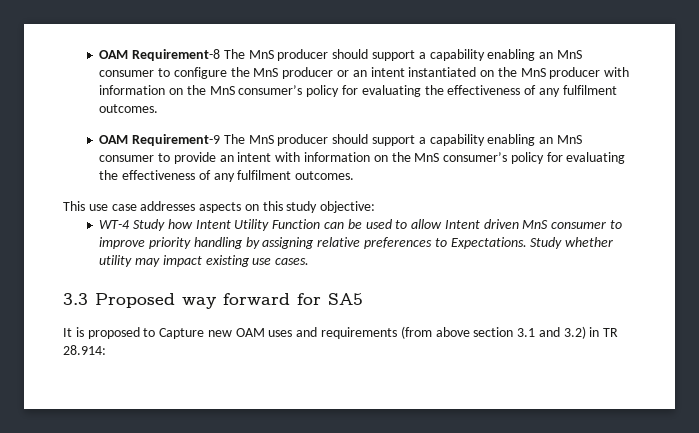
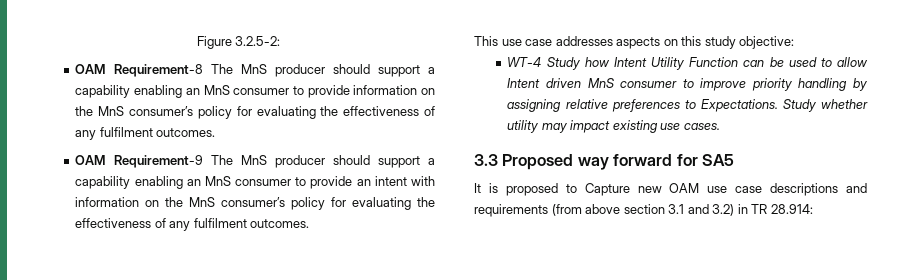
(99, 54) none -> [196,36,281,49] Figure 3.2.5-2: //
[173,67,630,79] configure the MnS producer or an intent instantiated on the MnS producer with -> [307,85,350,98] provide
[268,330,293,337] uses -> [707,183,839,196] use case descriptions

